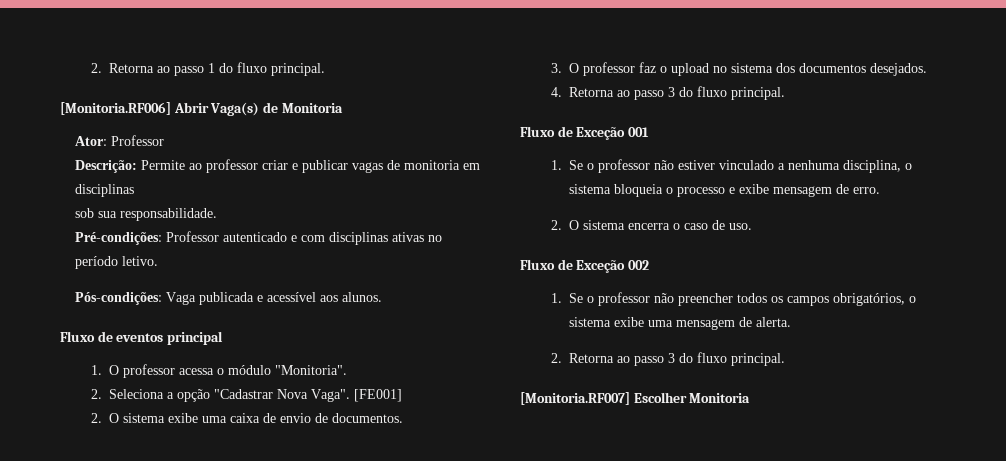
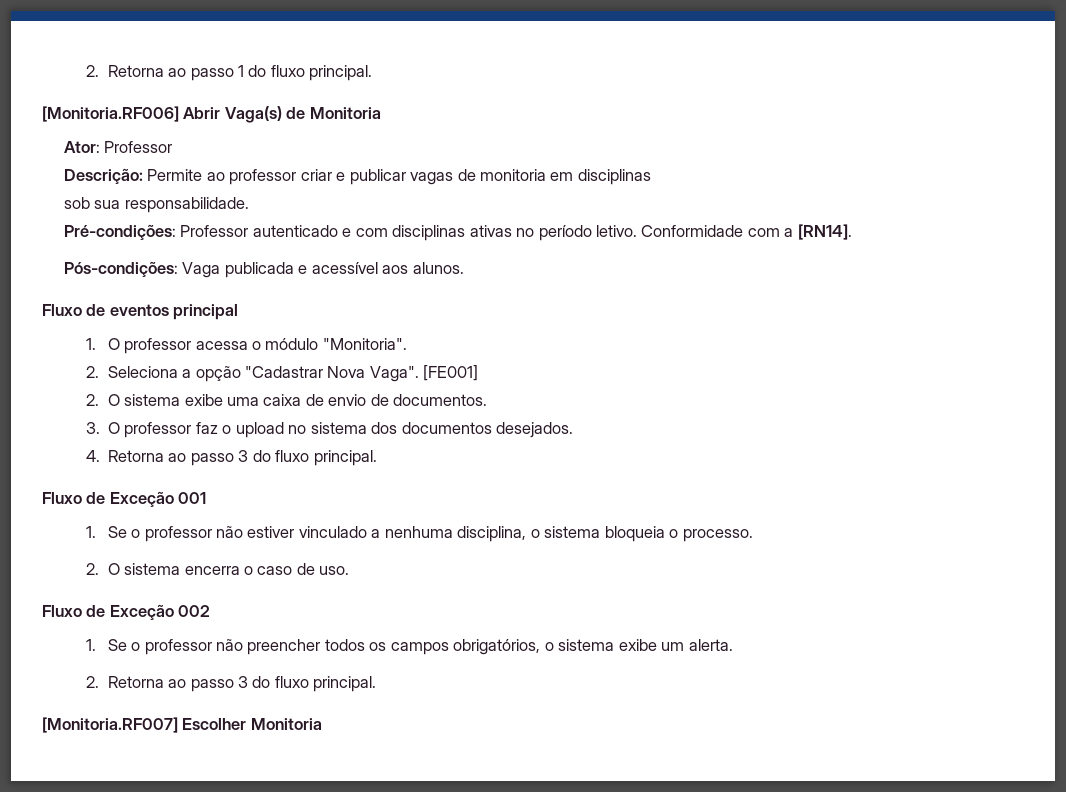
(159, 261) none -> [641,224,852,240] Conformidade com a [RN14].
[676,184,880,197] processo e exibe mensagem de erro. -> [682,529,753,542] processo.
[647,317,752,330] uma mensagem de -> [661,642,685,651] um

